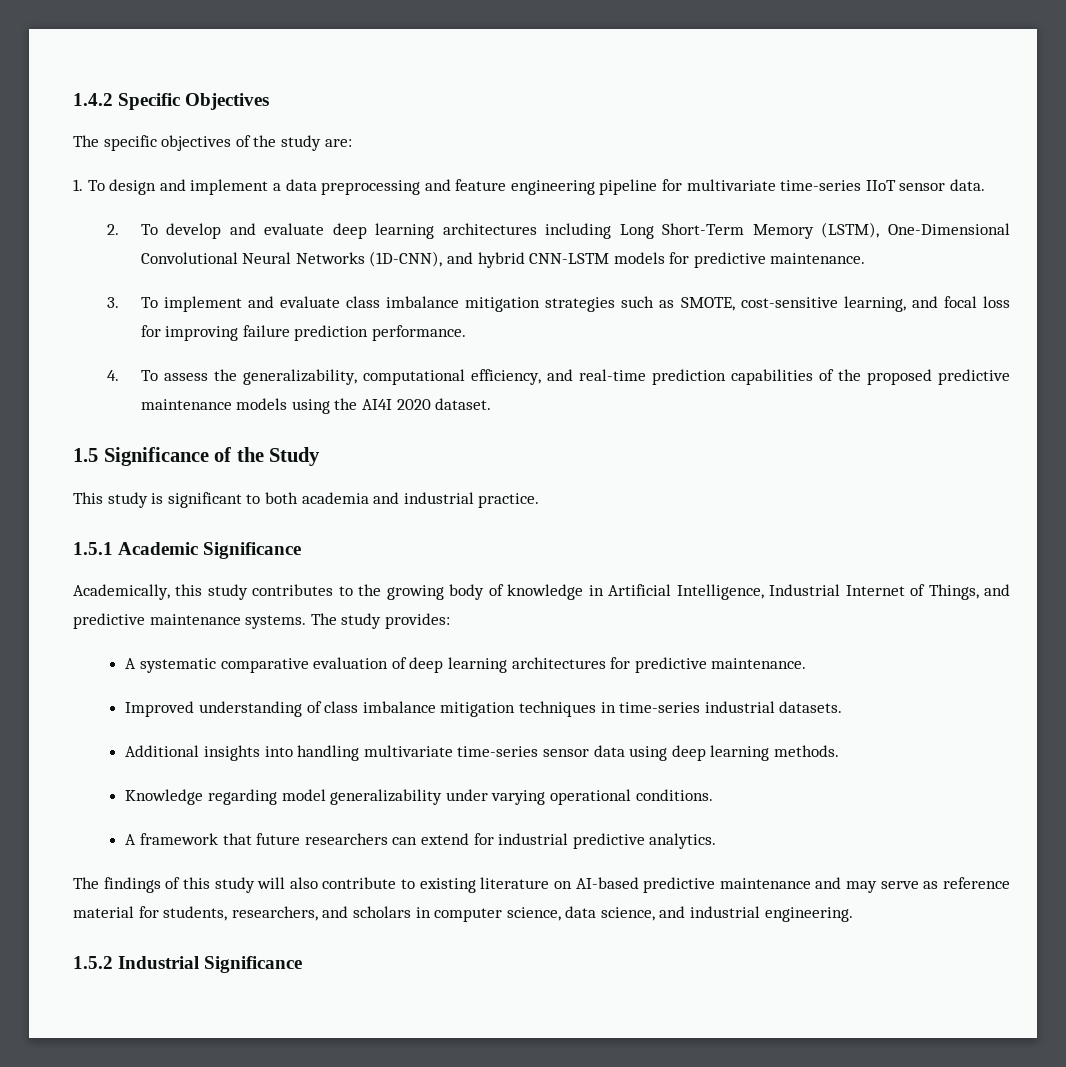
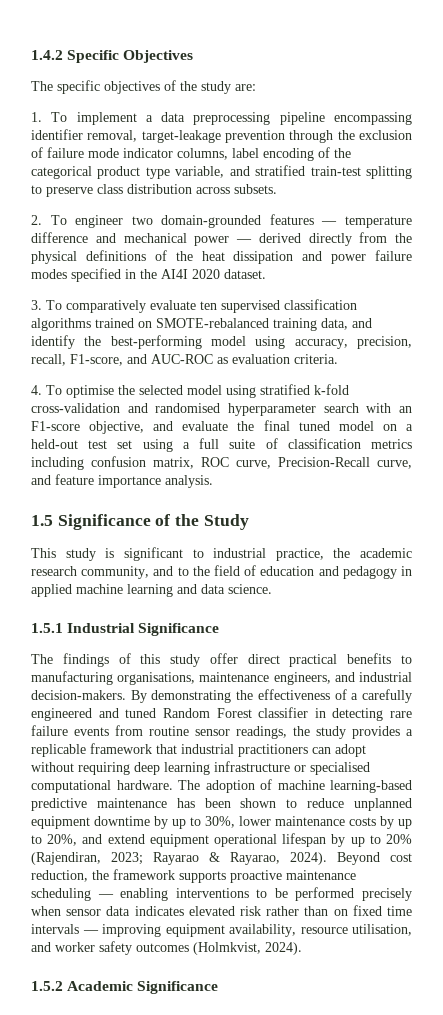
[109,179,186,195] design and -> (68, 117) none
[424,179,986,195] [106,222,1010,239] [140,251,866,268] [106,296,1010,312] [140,325,466,341] [106,369,1010,385] [140,398,492,414] and feature engineering pipeline for multivariate time-series IIoT sensor data. // 2. To develop and evaluate deep learning architectures including Long Short-Term Memory (LSTM), One-Dimensional Convolutional Neural Networks (1D-CNN), and hybrid CNN-LSTM models for predictive maintenance. // 3. To implement and evaluate class imbalance mitigation strategies such as SMOTE, cost-sensitive learning, and focal loss for improving failure prediction performance. // 4. To assess the generalizability, computational efficiency, and real-time prediction capabilities of the proposed predictive maintenance models using the AI4I 2020 dataset. -> [279,112,412,125] [31,129,412,143] [31,147,351,161] [31,165,412,179] [31,184,277,197] [31,214,412,228] [31,232,412,246] [31,250,412,264] [31,268,266,282] [31,299,357,313] [31,318,372,331] [31,335,412,349] [31,354,338,366] [31,384,349,398] [31,403,413,416] [31,420,413,434] [31,438,413,452] [31,456,412,470] [31,474,213,488] pipeline encompassing identifier removal, target-leakage prevention through the exclusion of failure mode indicator columns, label encoding of the categorical product type variable, and stratified train-test splitting to preserve class distribution across subsets. // 2. To engineer two domain-grounded features — temperature difference and mechanical power — derived directly from the physical definitions of the heat dissipation and power failure modes specified in the AI4I 2020 dataset. // 3. To comparatively evaluate ten supervised classification algorithms trained on SMOTE-rebalanced training data, and identify the best-performing model using accuracy, precision, recall, F1-score, and AUC-ROC as evaluation criteria. // 4. To optimise the selected model using stratified k-fold cross-validation and randomised hyperparameter search with an F1-score objective, and evaluate the final tuned model on a held-out test set using a full suite of classification metrics including confusion matrix, ROC curve, Precision-Recall curve, and feature importance analysis.
[264,492,540,508] both academia and industrial practice. -> [213,548,412,561] [31,565,412,579] [31,584,272,597] industrial practice, the academic research community, and to the field of education and pedagogy in applied machine learning and data science.
[118,542,302,559] [73,584,1010,600] [73,613,450,629] [125,657,807,673] [125,701,843,717] [125,745,839,761] [125,789,713,805] [125,833,717,849] Academic Significance // Academically, this study contributes to the growing body of knowledge in Artificial Intelligence, Industrial Internet of Things, and predictive maintenance systems. The study provides: // A systematic comparative evaluation of deep learning architectures for predictive maintenance. // Improved understanding of class imbalance mitigation techniques in time-series industrial datasets. // Additional insights into handling multivariate time-series sensor data using deep learning methods. // Knowledge regarding model generalizability under varying operational conditions. // A framework that future researchers can extend for industrial predictive analytics. -> [67,623,220,636] Industrial Significance
[257,877,1011,893] [73,906,853,922] will also contribute to existing literature on AI-based predictive maintenance and may serve as reference material for students, researchers, and scholars in computer science, data science, and industrial engineering. -> [209,653,412,667] [31,671,412,685] [31,689,413,703] [31,707,412,721] [31,725,413,739] [31,743,366,757] [31,761,370,775] [31,779,412,793] [31,798,412,811] [31,816,412,829] [31,833,412,847] [31,852,412,865] [31,869,356,883] [31,887,412,901] [31,905,412,916] [31,924,412,937] [31,941,302,955] offer direct practical benefits to manufacturing organisations, maintenance engineers, and industrial decision-makers. By demonstrating the effectiveness of a carefully engineered and tuned Random Forest classifier in detecting rare failure events from routine sensor readings, the study provides a replicable framework that industrial practitioners can adopt without requiring deep learning infrastructure or specialised computational hardware. The adoption of machine learning-based predictive maintenance has been shown to reduce unplanned equipment downtime by up to 30%, lower maintenance costs by up to 20%, and extend equipment operational lifespan by up to 20% (Rajendiran, 2023; Rayarao & Rayarao, 2024). Beyond cost reduction, the framework supports proactive maintenance scheduling — enabling interventions to be performed precisely when sensor data indicates elevated risk rather than on fixed time intervals — improving equipment availability, resource utilisation, and worker safety outcomes (Holmkvist, 2024).
[118,956,200,969] Industrial -> [67,981,134,991] Academic

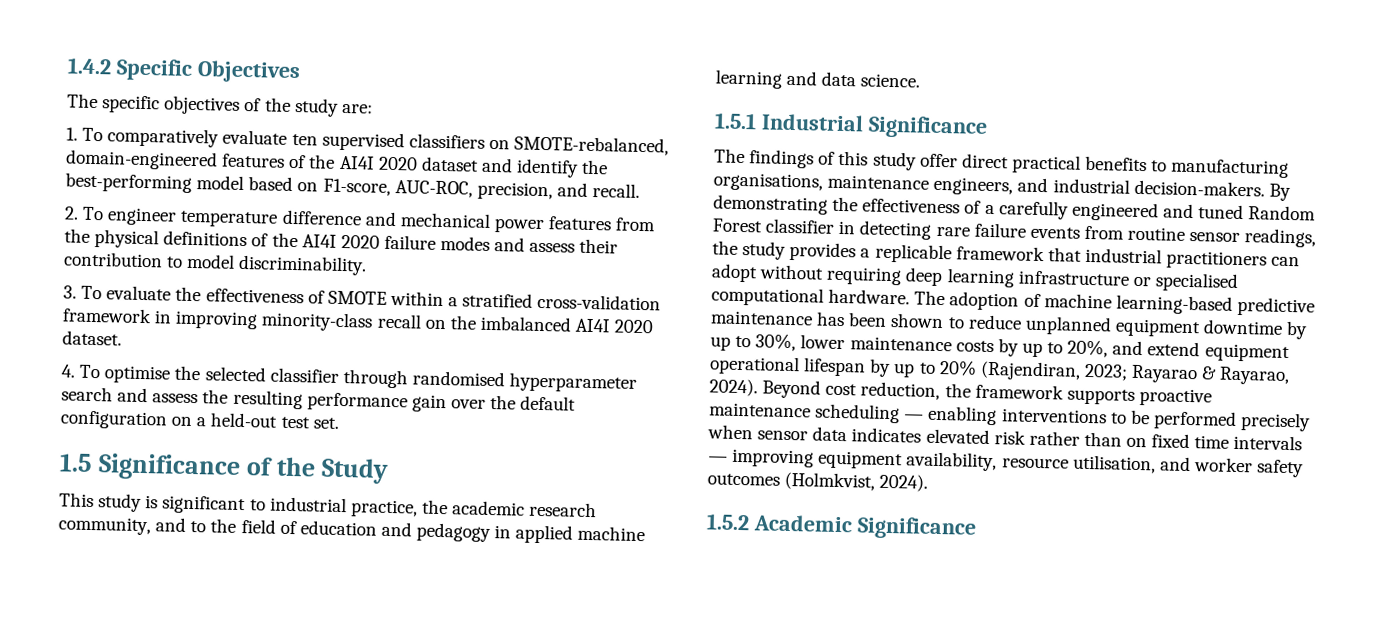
[76,112,412,125] [31,129,412,143] [31,147,351,161] [31,165,412,179] [31,184,277,197] implement a data preprocessing pipeline encompassing identifier removal, target-leakage prevention through the exclusion of failure mode indicator columns, label encoding of the categorical product type variable, and stratified train-test splitting to preserve class distribution across subsets. -> [107,127,670,156] [65,149,609,178] [65,172,641,201] comparatively evaluate ten supervised classifiers on SMOTE-rebalanced, domain-engineered features of the AI4I 2020 dataset and identify the best-performing model based on F1-score, AUC-ROC, precision, and recall.
[131,214,338,228] two domain-grounded features — -> (178, 216) none
[236,233,352,246] — derived directly -> [548,216,613,231] features
[201,250,412,264] [31,268,266,282] [31,299,357,313] [31,318,372,331] [31,335,412,349] [31,354,338,366] heat dissipation and power failure modes specified in the AI4I 2020 dataset. // 3. To comparatively evaluate ten supervised classification algorithms trained on SMOTE-rebalanced training data, and identify the best-performing model using accuracy, precision, recall, F1-score, and AUC-ROC as evaluation criteria. -> [301,234,619,254] [63,251,368,276] [63,285,662,311] [62,307,654,334] [62,330,122,346] AI4I 2020 failure modes and assess their contribution to model discriminability. // 3. To evaluate the effectiveness of SMOTE within a stratified cross-validation framework in improving minority-class recall on the imbalanced AI4I 2020 dataset.
[187,384,349,398] [31,403,413,416] [31,420,413,434] [31,438,413,452] [31,456,412,470] [31,474,213,488] model using stratified k-fold cross-validation and randomised hyperparameter search with an F1-score objective, and evaluate the final tuned model on a held-out test set using a full suite of classification metrics including confusion matrix, ROC curve, Precision-Recall curve, and feature importance analysis. -> [269,367,638,393] [61,386,577,413] [60,410,339,430] classifier through randomised hyperparameter search and assess the resulting performance gain over the default configuration on a held-out test set.

